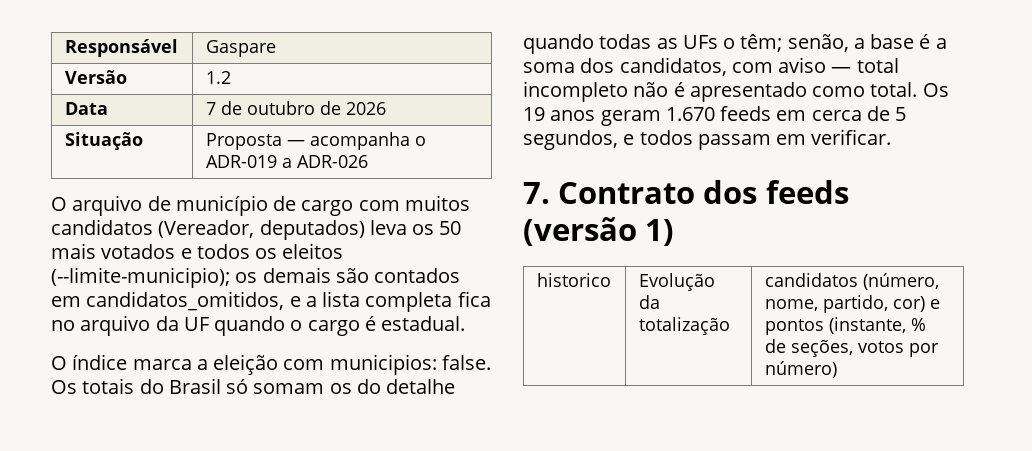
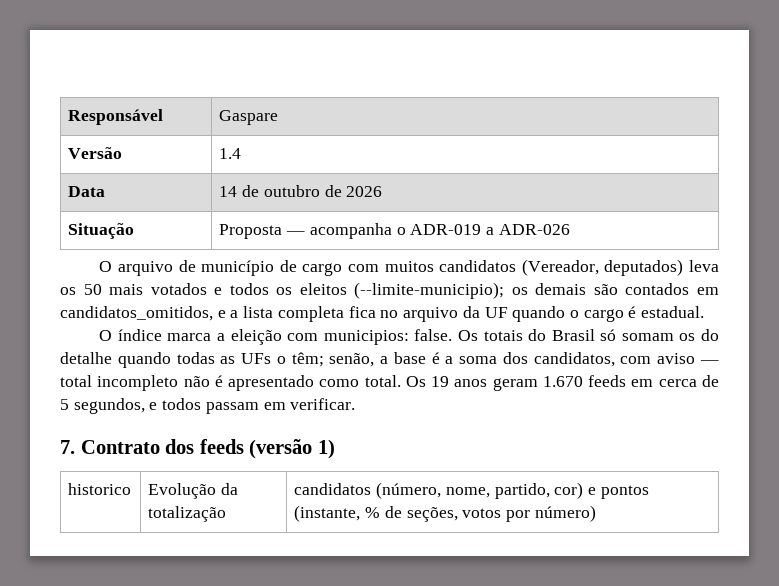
[205,71,231,84] 1.2 -> [219,148,242,159] 1.4
[205,102,216,115] 7 -> [219,186,238,197] 14

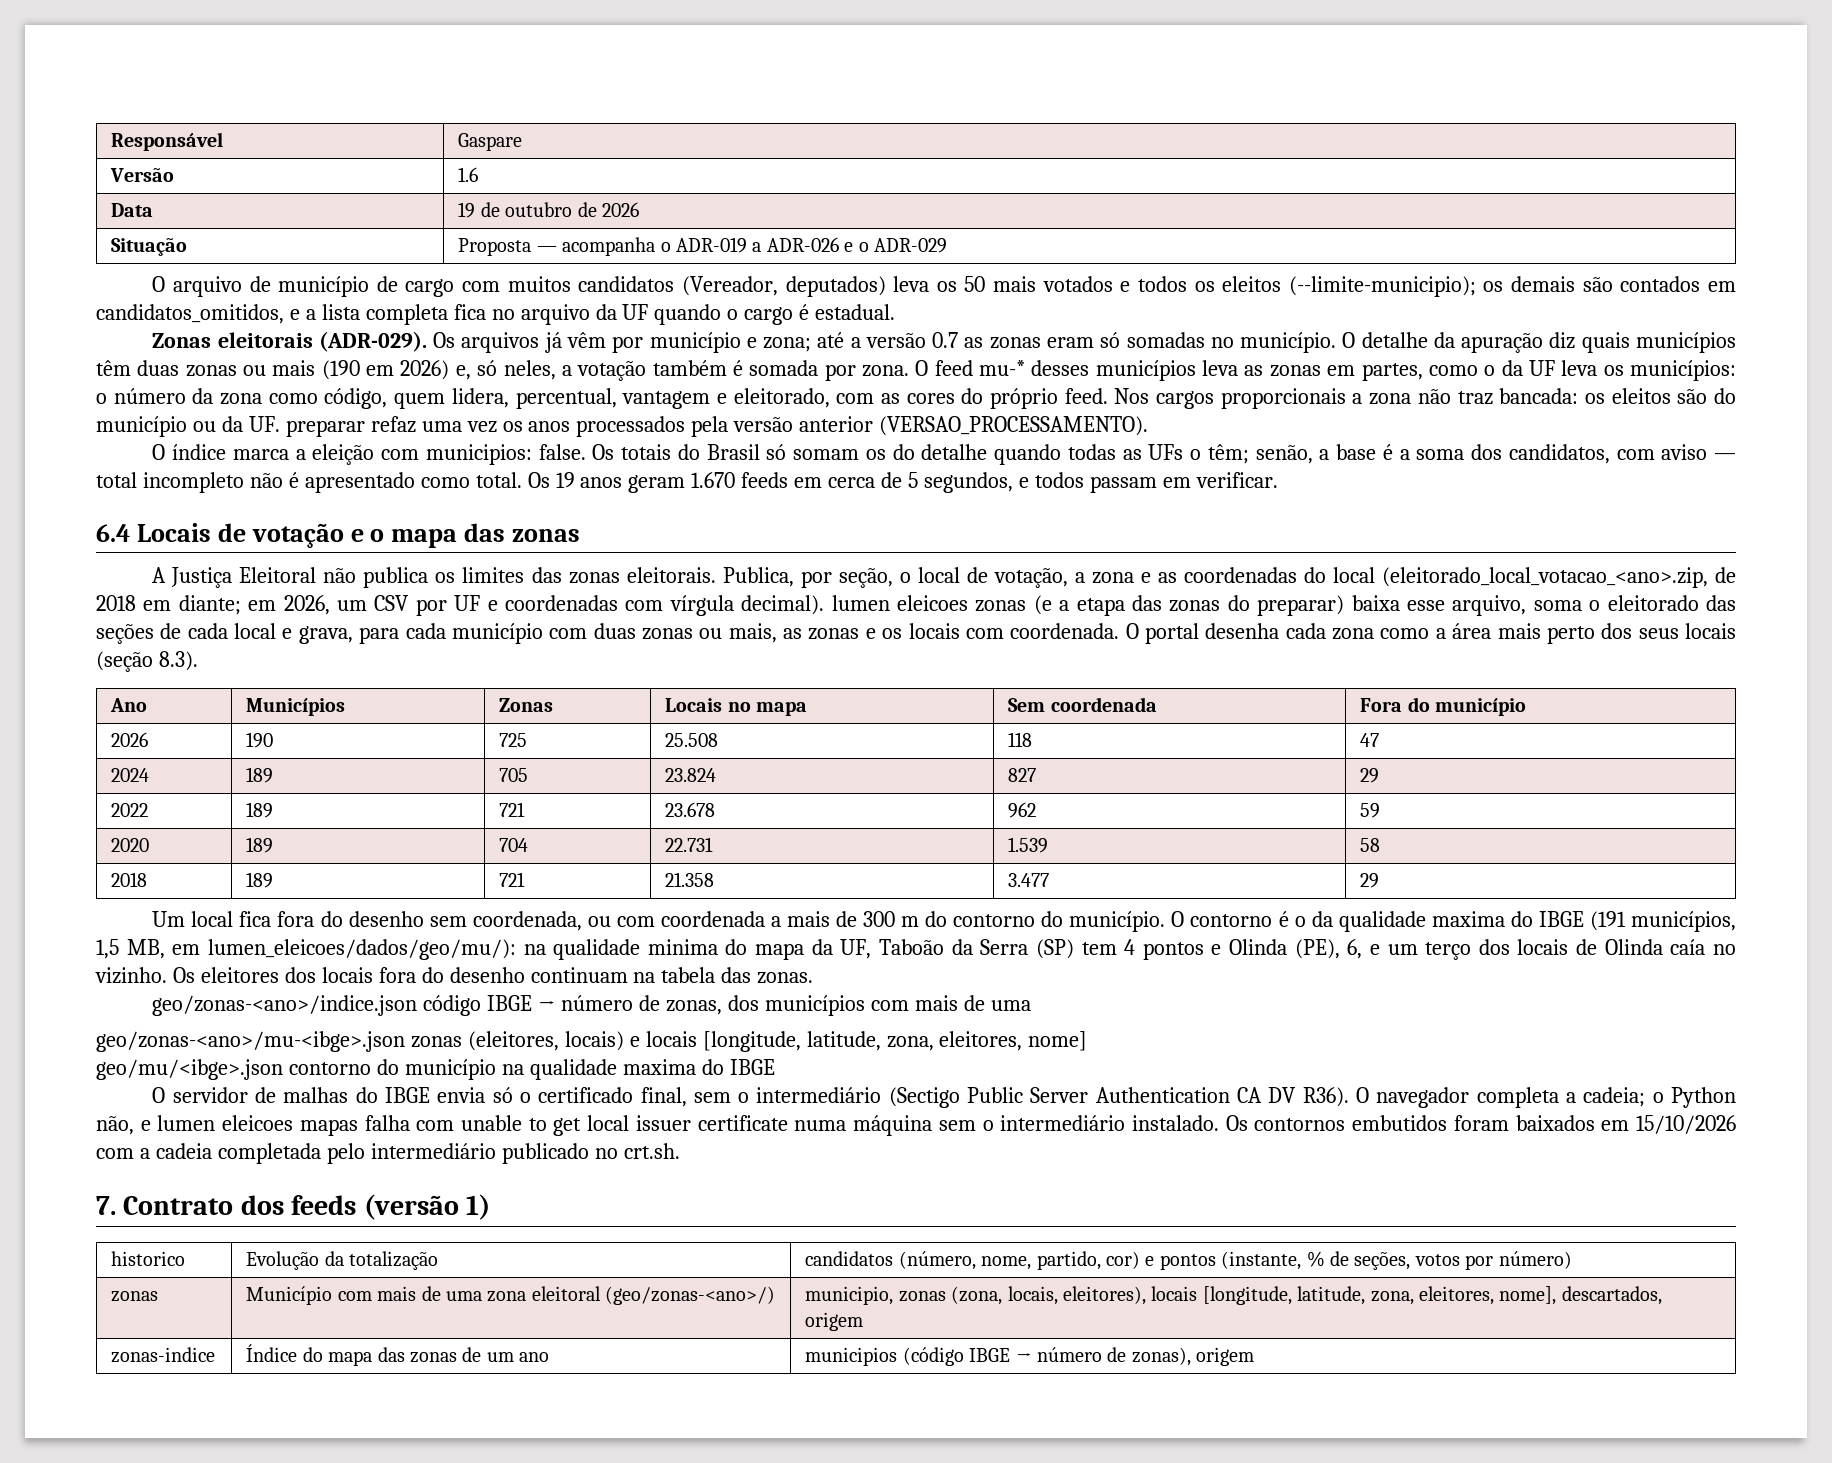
[219,148,242,159] 1.4 -> [458,167,479,182] 1.6
[219,186,238,197] 14 -> [458,202,476,218] 19
(570, 229) none -> [844,238,947,253] e o ADR-029
(705, 312) none -> [152,331,1737,353] [96,360,1736,381] [96,388,1736,409] [96,416,1149,437] // Zonas eleitorais (ADR-029). Os arquivos já vêm por município e zona; até a versão 0.7 as zonas eram só somadas no município. O detalhe da apuração diz quais municípios têm duas zonas ou mais (190 em 2026) e, só neles, a votação também é somada por zona. O feed mu-* desses municípios leva as zonas em partes, como o da UF leva os municípios: o número da zona como código, quem lidera, percentual, vantagem e eleitorado, com as cores do próprio feed. Nos cargos proporcionais a zona não traz bancada: os eleitos são do município ou da UF. preparar refaz uma vez os anos processados pela versão anterior (VERSAO_PROCESSAMENTO).
(356, 404) none -> [96,523,581,548] [152,567,1737,588] [96,595,1737,616] [96,623,1736,644] [96,651,198,672] [110,698,148,712] [246,698,346,716] [499,698,554,712] [665,698,808,716] [1008,697,1157,712] [1360,697,1527,716] [111,732,149,747] [246,732,274,748] [499,733,528,747] [665,733,719,747] [1008,732,1033,747] [1360,733,1380,747] [111,768,150,782] [246,767,274,783] [499,768,529,782] [665,768,717,782] [1008,768,1037,782] [1360,768,1380,783] [111,803,149,817] [246,802,274,818] [499,802,526,817] [665,802,716,817] [1008,802,1037,818] [1360,803,1381,818] [111,838,150,852] [246,837,274,853] [499,838,529,852] [665,837,714,852] [1008,837,1049,853] [1360,838,1381,852] [111,872,148,887] [246,872,274,888] [499,872,526,887] [665,872,715,887] [1008,873,1050,887] [1360,873,1380,888] [152,911,1737,932] [96,939,1737,960] [95,967,814,984] [152,995,1031,1016] [96,1031,1088,1052] [96,1059,775,1080] [152,1087,1736,1108] [96,1115,1737,1136] [96,1143,680,1164] // 6.4 Locais de votação e o mapa das zonas // A Justiça Eleitoral não publica os limites das zonas eleitorais. Publica, por seção, o local de votação, a zona e as coordenadas do local (eleitorado_local_votacao_<ano>.zip, de 2018 em diante; em 2026, um CSV por UF e coordenadas com vírgula decimal). lumen eleicoes zonas (e a etapa das zonas do preparar) baixa esse arquivo, soma o eleitorado das seções de cada local e grava, para cada município com duas zonas ou mais, as zonas e os locais com coordenada. O portal desenha cada zona como a área mais perto dos seus locais (seção 8.3). // Ano | Municípios | Zonas | Locais no mapa | Sem coordenada | Fora do município // 2026 | 190 | 725 | 25.508 | 118 | 47 // 2024 | 189 | 705 | 23.824 | 827 | 29 // 2022 | 189 | 721 | 23.678 | 962 | 59 // 2020 | 189 | 704 | 22.731 | 1.539 | 58 // 2018 | 189 | 721 | 21.358 | 3.477 | 29 // Um local fica fora do desenho sem coordenada, ou com coordenada a mais de 300 m do contorno do município. O contorno é o da qualidade maxima do IBGE (191 municípios, 1,5 MB, em lumen_eleicoes/dados/geo/mu/): na qualidade minima do mapa da UF, Taboão da Serra (SP) tem 4 pontos e Olinda (PE), 6, e um terço dos locais de Olinda caía no vizinho. Os eleitores dos locais fora do desenho continuam na tabela das zonas. // geo/zonas-<ano>/indice.json código IBGE → número de zonas, dos municípios com mais de uma // geo/zonas-<ano>/mu-<ibge>.json zonas (eleitores, locais) e locais [longitude, latitude, zona, eleitores, nome] // geo/mu/<ibge>.json contorno do município na qualidade maxima do IBGE // O servidor de malhas do IBGE envia só o certificado final, sem o intermediário (Sectigo Public Server Authentication CA DV R36). O navegador completa a cadeia; o Python não, e lumen eleicoes mapas falha com unable to get local issuer certificate numa máquina sem o intermediário instalado. Os contornos embutidos foram baixados em 15/10/2026 com a cadeia completada pelo intermediário publicado no crt.sh.
(596, 513) none -> [111,1291,159,1302] [246,1286,776,1305] [805,1286,1662,1305] [805,1312,864,1331] [111,1347,216,1363] [246,1344,550,1366] [805,1347,1255,1366] // zonas | Município com mais de uma zona eleitoral (geo/zonas-<ano>/) | municipio, zonas (zona, locais, eleitores), locais [longitude, latitude, zona, eleitores, nome], descartados, origem // zonas-indice | Índice do mapa das zonas de um ano | municipios (código IBGE → número de zonas), origem

